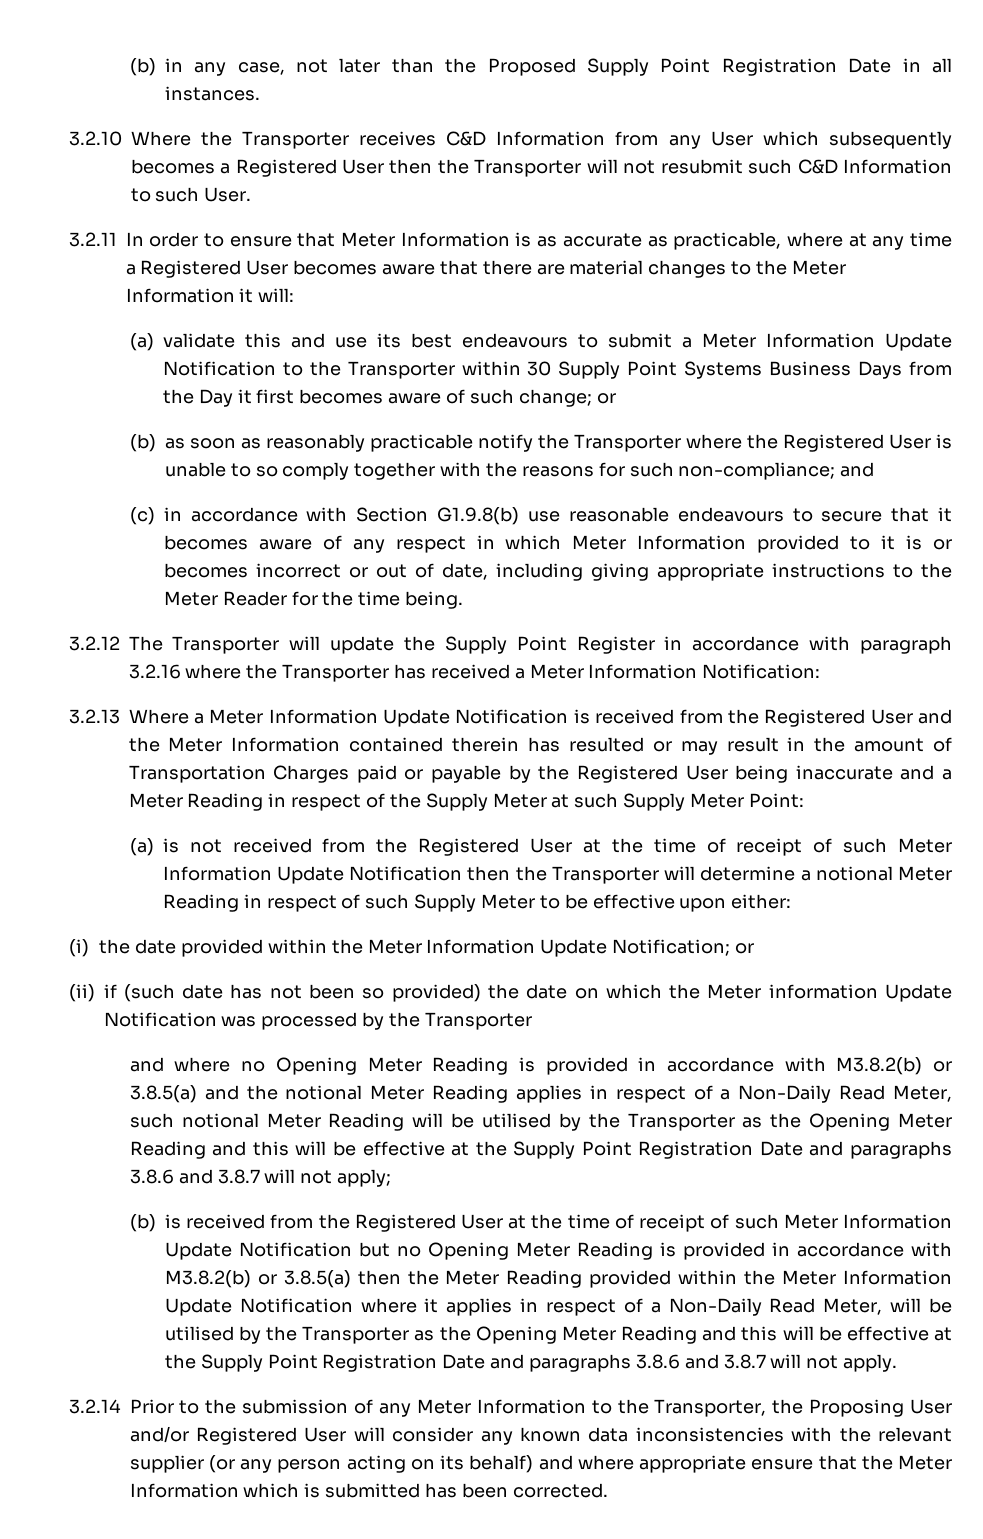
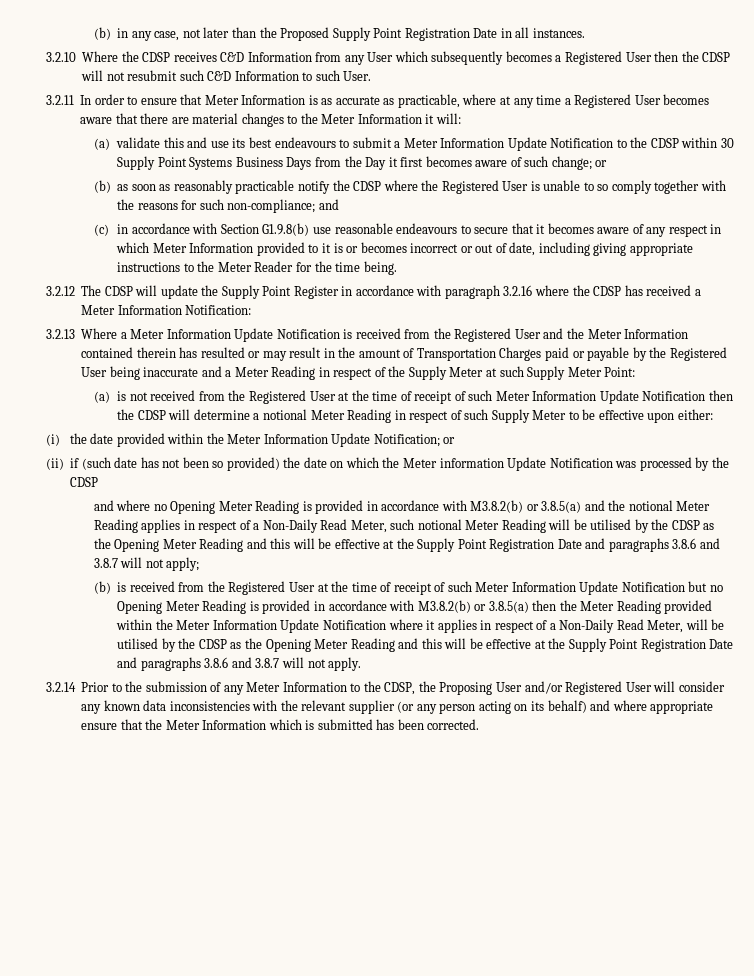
[241,131,349,149] Transporter -> [142,52,171,62] CDSP
[474,159,582,177] Transporter -> [702,52,731,62] CDSP
[347,361,455,379] Transporter -> [650,138,679,148] CDSP
[573,434,681,452] Transporter -> [353,181,382,191] CDSP
[172,636,280,654] Transporter -> [104,286,133,296] CDSP
[282,664,390,682] Transporter -> [593,286,622,296] CDSP
[551,866,659,884] Transporter -> [137,410,166,420] CDSP
[424,1012,532,1030] Transporter -> [70,477,99,487] CDSP
[627,1113,735,1131] Transporter -> [671,520,700,530] CDSP
[302,1326,410,1344] Transporter -> [198,639,227,649] CDSP
[654,1399,767,1417] Transporter, -> [384,682,416,695] CDSP,

